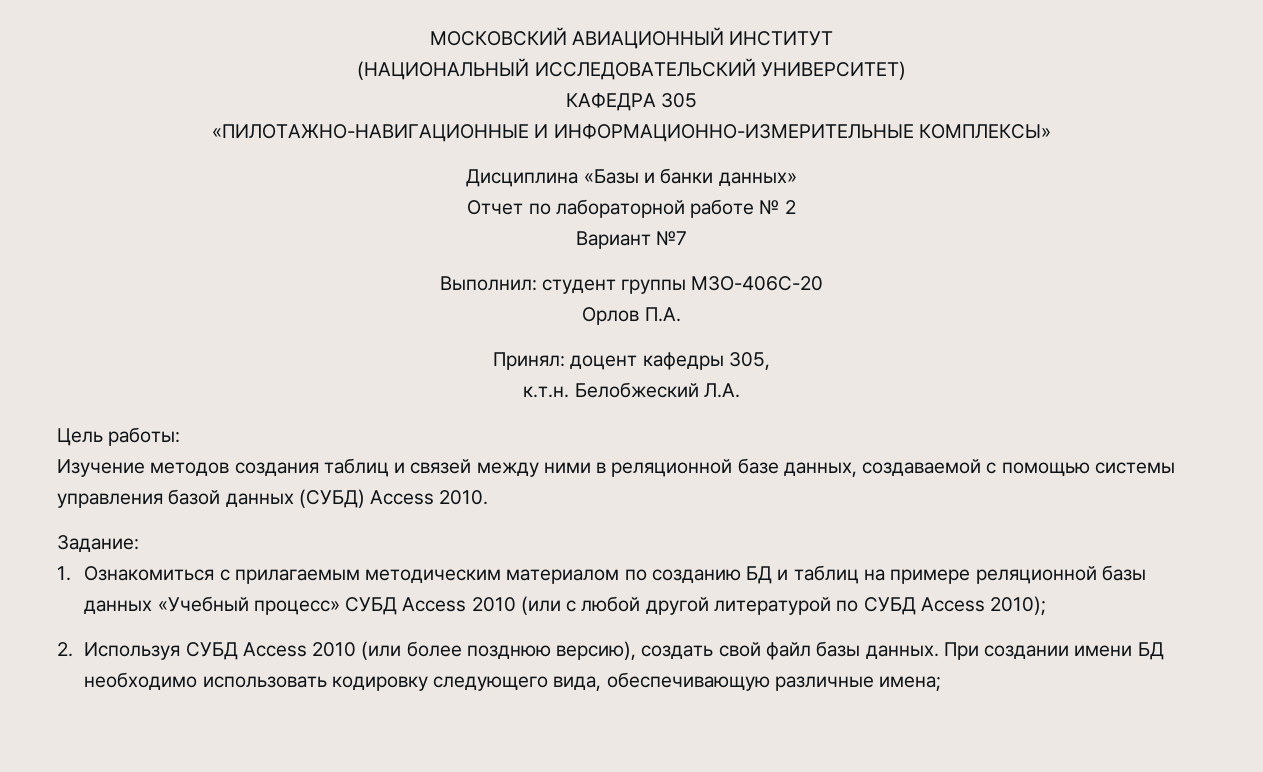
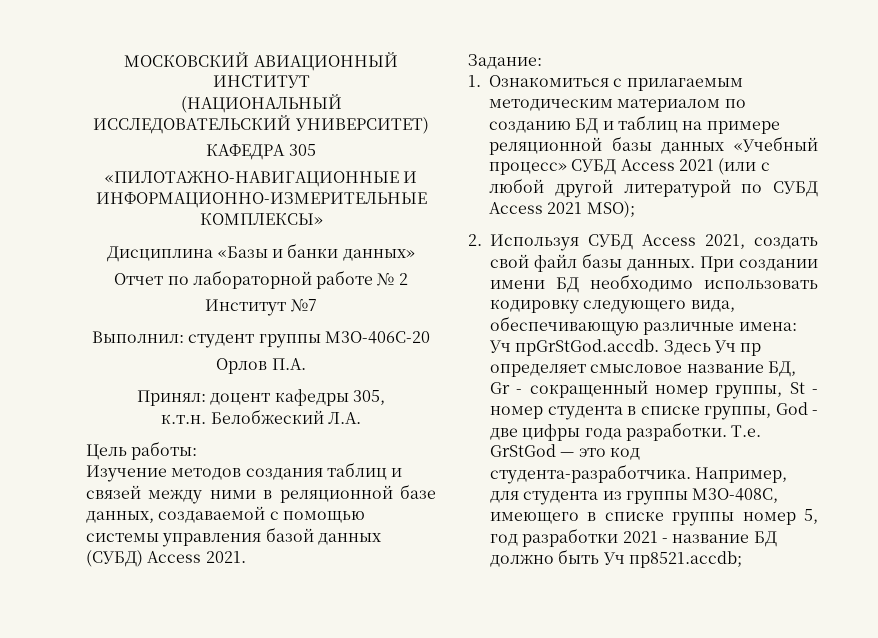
[575,231,651,249] Вариант -> [205,299,287,316] Институт
[439,490,489,505] 2010. -> [205,551,246,563] 2021.
[471,597,516,612] 2010 -> [678,159,714,171] 2021
[990,596,1047,615] 2010); -> [547,201,635,218] 2021 MSO);
[312,641,637,660] 2010 (или более позднюю версию), -> [705,234,745,249] 2021,
[879,676,942,691] имена; -> [738,322,797,331] [489,339,762,356] [490,361,796,377] [490,380,818,399] [490,402,818,420] [490,422,762,441] [490,444,640,460] [490,464,788,484] [490,488,779,505] [490,509,818,526] [490,528,777,547] [490,549,742,568] имена: Уч пpGrStGod.accdb. Здесь Уч пр определяет смысловое название БД, Gr - сокращенный номер группы, St - номер студента в списке группы, God - две цифры года разработки. Т.е. GrStGod — это код студента-разработчика. Например, для студента из группы М3О-408С, имеющего в списке группы номер 5, год разработки 2021 - название БД должно быть Уч пp8521.accdb;

